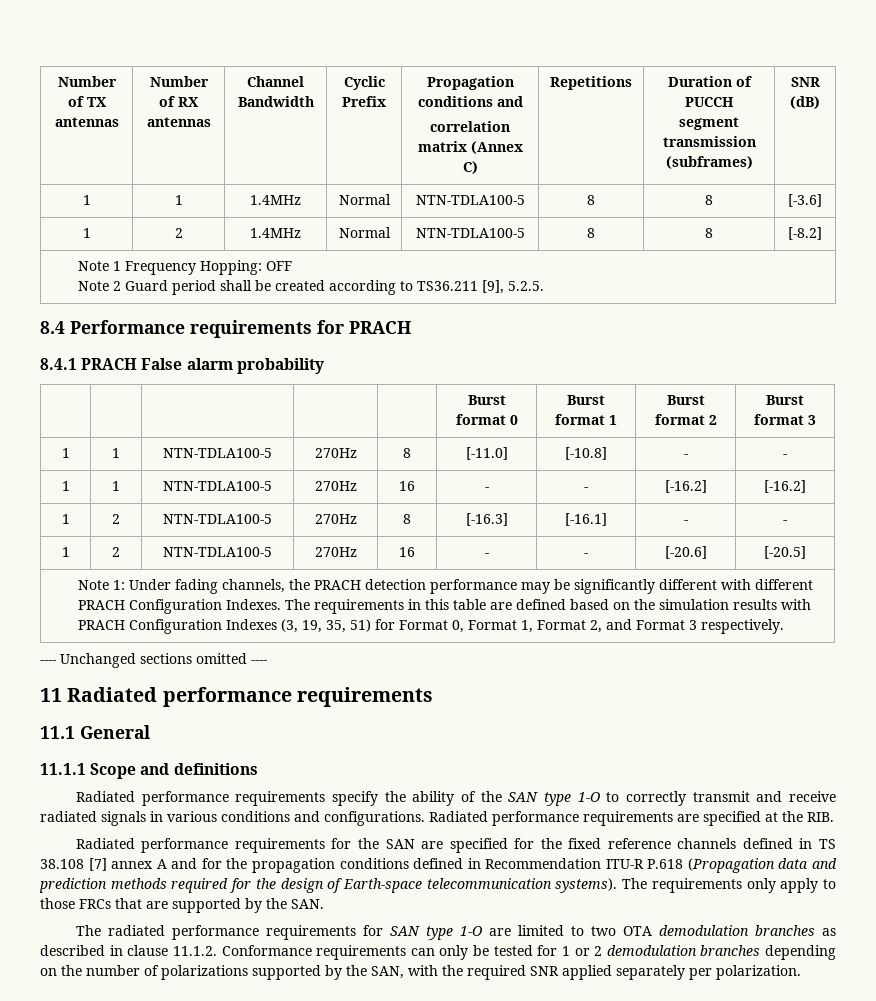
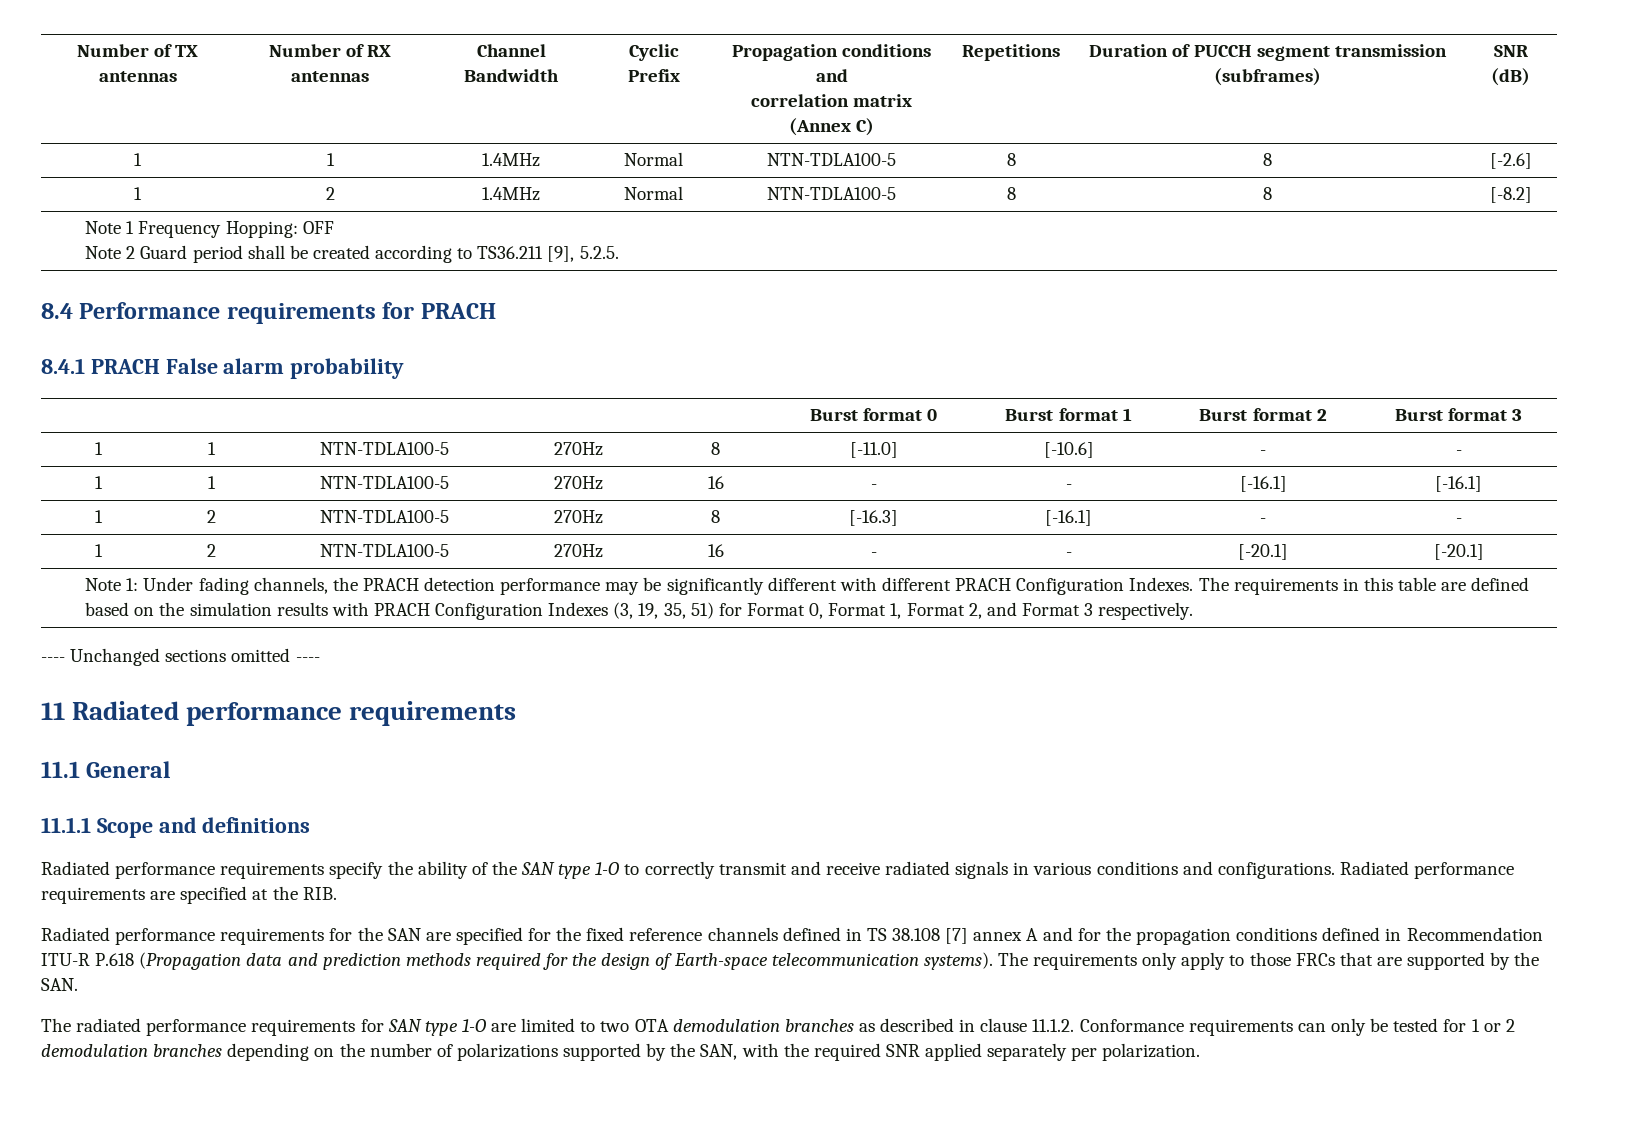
[788,194,822,207] [-3.6] -> [1489,153,1532,169] [-2.6]
[565,447,607,460] [-10.8] -> [1043,442,1094,458] [-10.6]
[664,480,707,493] [764,480,806,493] [-16.2] | [-16.2] -> [1239,476,1287,492] [1435,476,1482,492] [-16.1] | [-16.1]
[664,546,707,559] [764,546,806,559] [-20.6] | [-20.5] -> [1238,544,1288,560] [1433,544,1484,560] [-20.1] | [-20.1]

